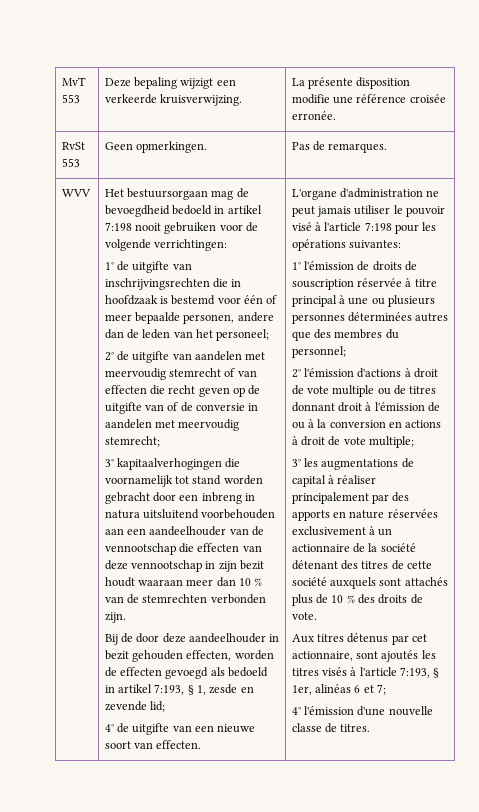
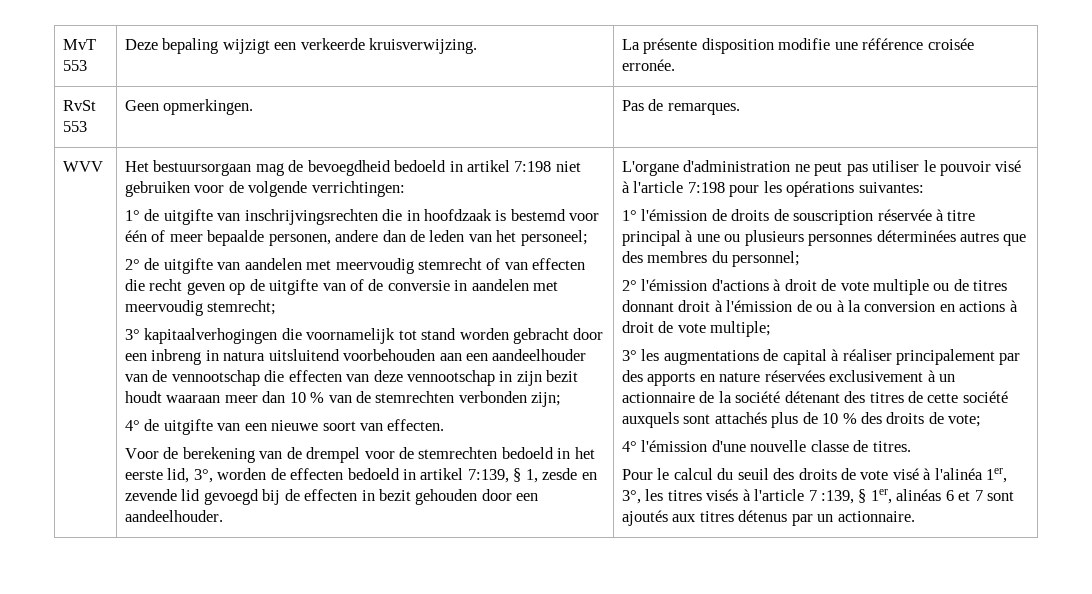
[134,223,161,231] nooit -> [555,161,581,172] niet
[104,612,126,623] [104,633,280,645] [104,650,274,662] [104,667,269,679] [104,684,254,695] [104,701,165,712] zijn. // Bij de door deze aandeelhouder in bezit gehouden effecten, worden de effecten gevoegd als bedoeld in artikel 7:193, § 1, zesde en zevende lid; -> [531,392,562,407] zijn;
(202, 744) none -> [124,447,595,463] [124,468,597,483] [124,489,539,505] [124,510,223,522] // Voor de berekening van de drempel voor de stemrechten bedoeld in het eerste lid, 3°, worden de effecten bedoeld in artikel 7:139, § 1, zesde en zevende lid gevoegd bij de effecten in bezit gehouden door een aandeelhouder.
[316,206,351,217] jamais -> [846,164,868,176] pas
[291,612,317,620] [291,633,428,645] [291,650,436,662] [291,667,440,678] [291,684,387,695] vote. // Aux titres détenus par cet actionnaire, sont ajoutés les titres visés à l'article 7:193, § 1er, alinéas 6 et 7; -> [948,414,982,427] vote;
(371, 728) none -> [621,468,1008,483] [621,489,1015,504] [621,510,915,526] // Pour le calcul du seuil des droits de vote visé à l'alinéa 1er, 3°, les titres visés à l'article 7 :139, § 1er, alinéas 6 et 7 sont ajoutés aux titres détenus par un actionnaire.

